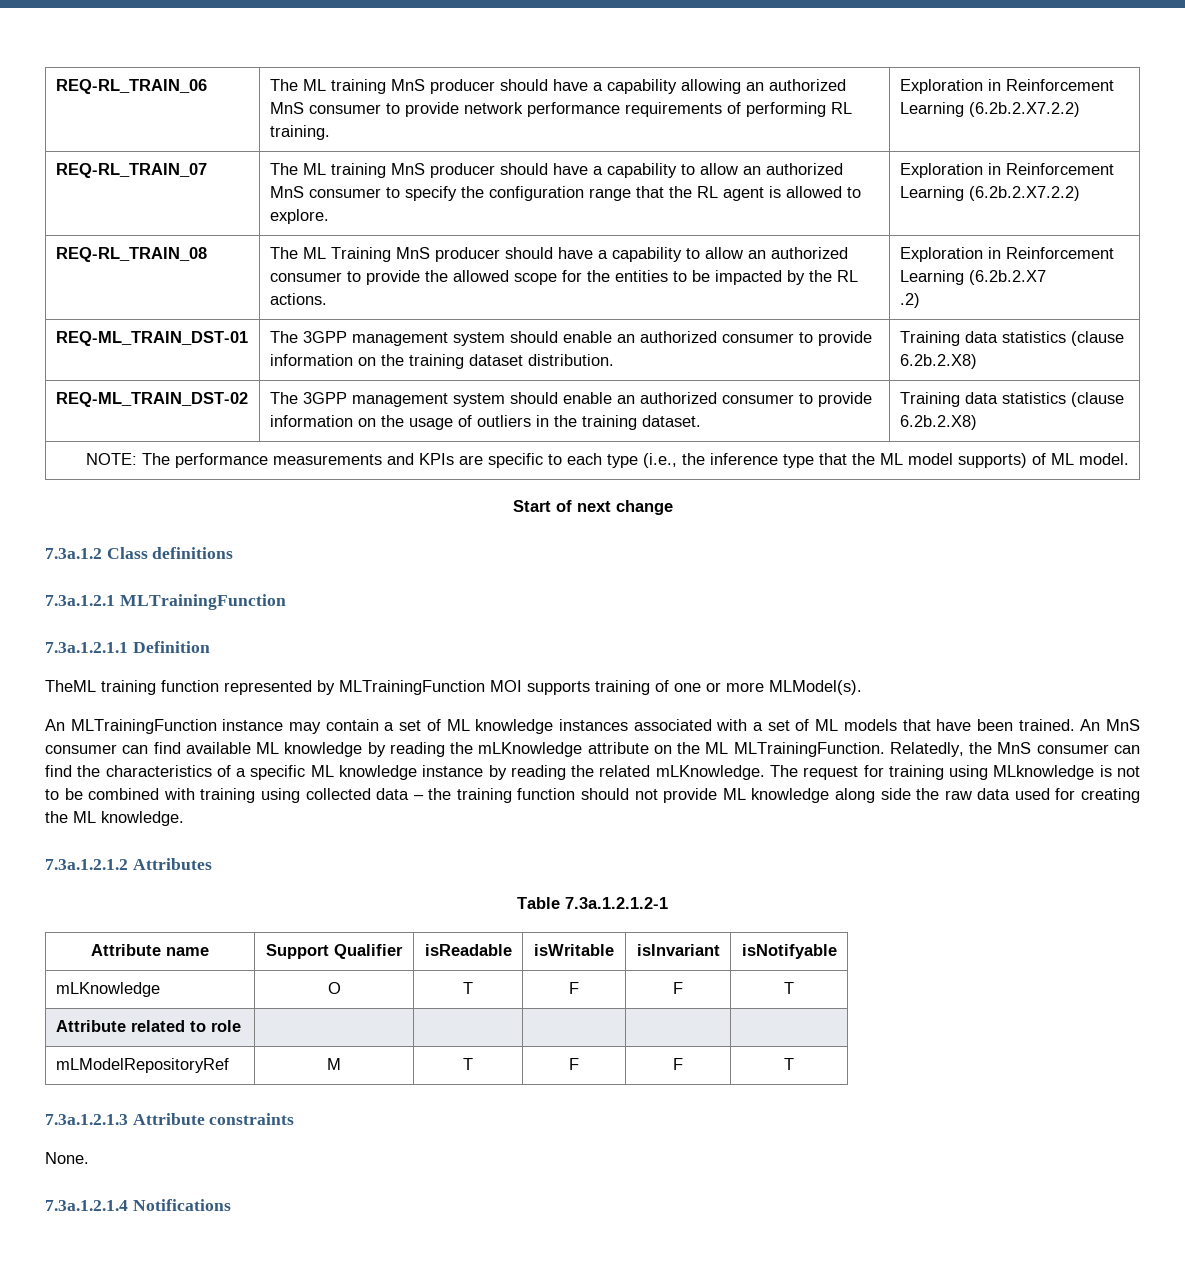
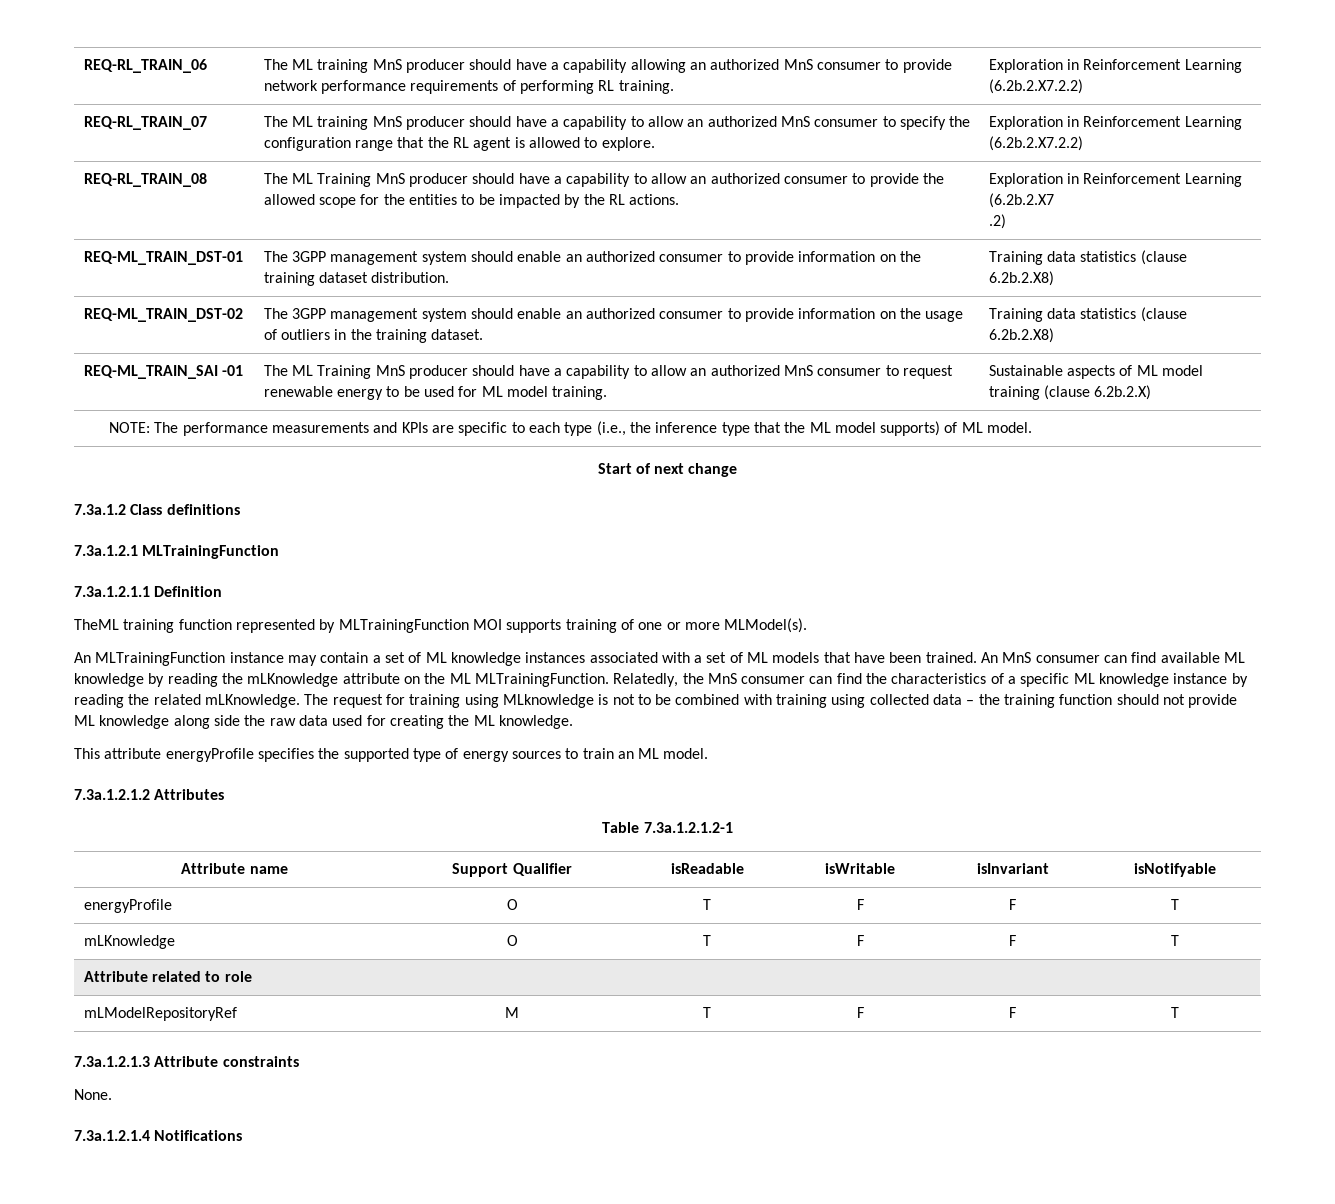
(977, 422) none -> [83,365,244,379] [263,365,953,379] [263,386,608,400] [988,365,1204,379] [988,385,1152,400] // REQ-ML_TRAIN_SAI -01 | The ML Training MnS producer should have a capability to allow an authorized MnS consumer to request renewable energy to be used for ML model training. | Sustainable aspects of ML model training (clause 6.2b.2.X)
(184, 818) none -> [74,748,709,762] // This attribute energyProfile specifies the supported type of energy sources to train an ML model.
(837, 951) none -> [83,899,172,913] [506,899,518,910] [703,899,711,910] [856,899,864,910] [1009,899,1016,910] [1171,899,1179,910] // energyProfile | O | T | F | F | T

